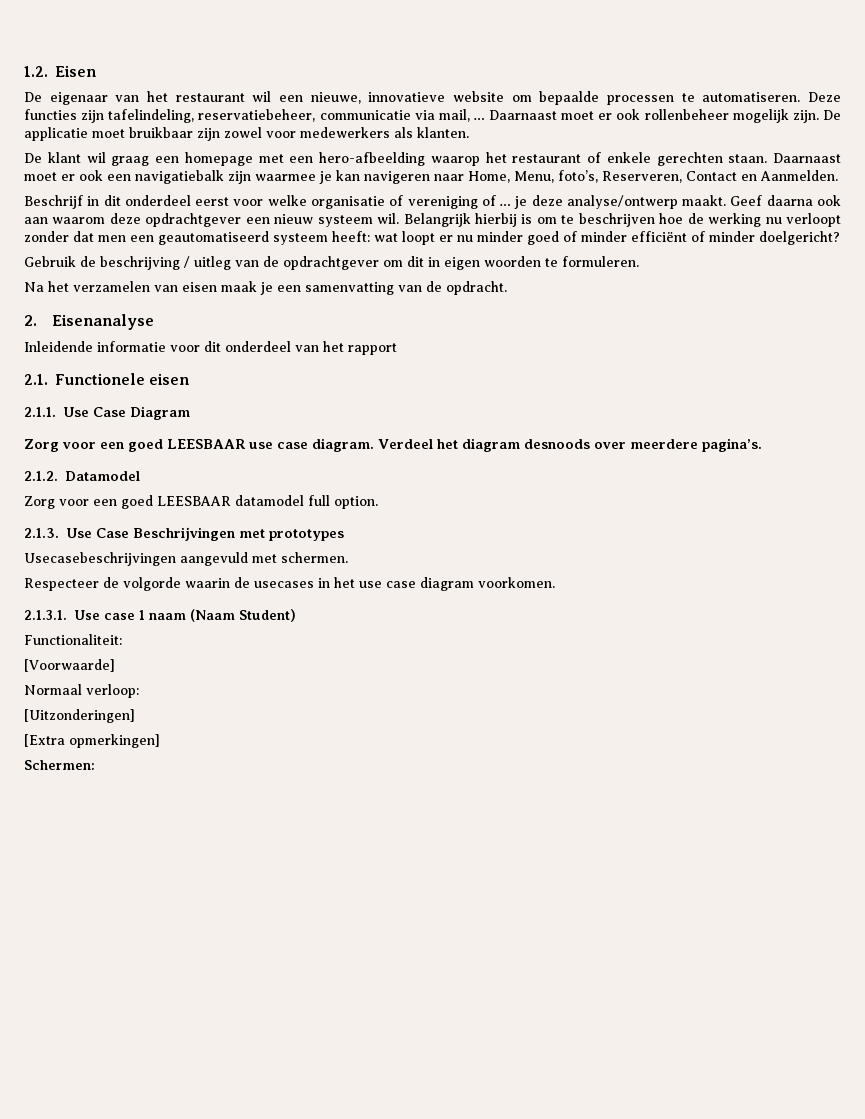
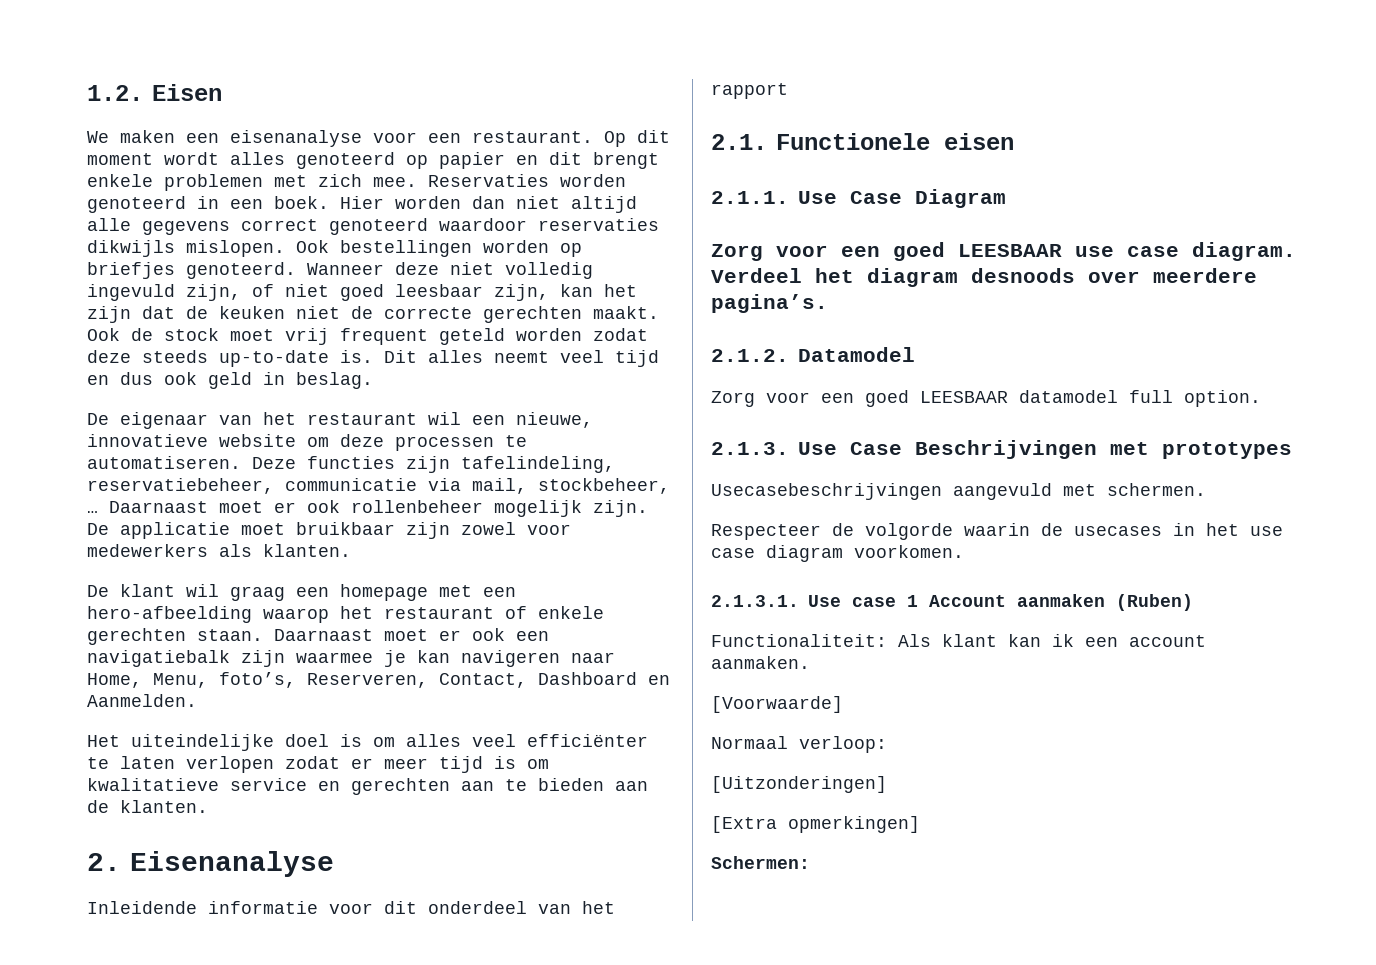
(96, 71) none -> [87,130,670,147] [87,152,659,169] [87,174,626,191] [87,196,637,213] [87,218,659,235] [87,240,582,257] [87,262,593,279] [87,284,637,301] [87,306,659,323] [87,328,648,345] [87,350,659,367] [87,372,373,389] // We maken een eisenanalyse voor een restaurant. Op dit moment wordt alles genoteerd op papier en dit brengt enkele problemen met zich mee. Reservaties worden genoteerd in een boek. Hier worden dan niet altijd alle gegevens correct genoteerd waardoor reservaties dikwijls mislopen. Ook bestellingen worden op briefjes genoteerd. Wanneer deze niet volledig ingevuld zijn, of niet goed leesbaar zijn, kan het zijn dat de keuken niet de correcte gerechten maakt. Ook de stock moet vrij frequent geteld worden zodat deze steeds up-to-date is. Dit alles neemt veel tijd en dus ook geld in beslag.
[539,91,600,105] bepaalde -> [340,434,384,447] deze
(470, 115) none -> [538,478,670,494] stockbeheer,
[686,171,737,181] Contact -> [439,672,637,688] Contact, Dashboard
[24,195,842,209] [24,213,842,227] [24,231,840,245] [24,256,639,270] [24,281,507,295] Beschrijf in dit onderdeel eerst voor welke organisatie of vereniging of … je deze analyse/ontwerp maakt. Geef daarna ook aan waarom deze opdrachtgever een nieuw systeem wil. Belangrijk hierbij is om te beschrijven hoe de werking nu verloopt zonder dat men een geautomatiseerd systeem heeft: wat loopt er nu minder goed of minder efficiënt of minder doelgericht? // Gebruik de beschrijving / uitleg van de opdrachtgever om dit in eigen woorden te formuleren. // Na het verzamelen van eisen maak je een samenvatting van de opdracht. -> [87,734,648,751] [87,756,549,773] [87,778,648,795] [87,800,208,813] Het uiteindelijke doel is om alles veel efficiënter te laten verlopen zodat er meer tijd is om kwalitatieve service en gerechten aan te bieden aan de klanten.
[149,609,296,622] [24,634,122,645] naam (Naam Student) // Functionaliteit: -> [929,594,1193,611] [711,634,1206,647] [711,656,810,669] Account aanmaken (Ruben) // Functionaliteit: Als klant kan ik een account aanmaken.

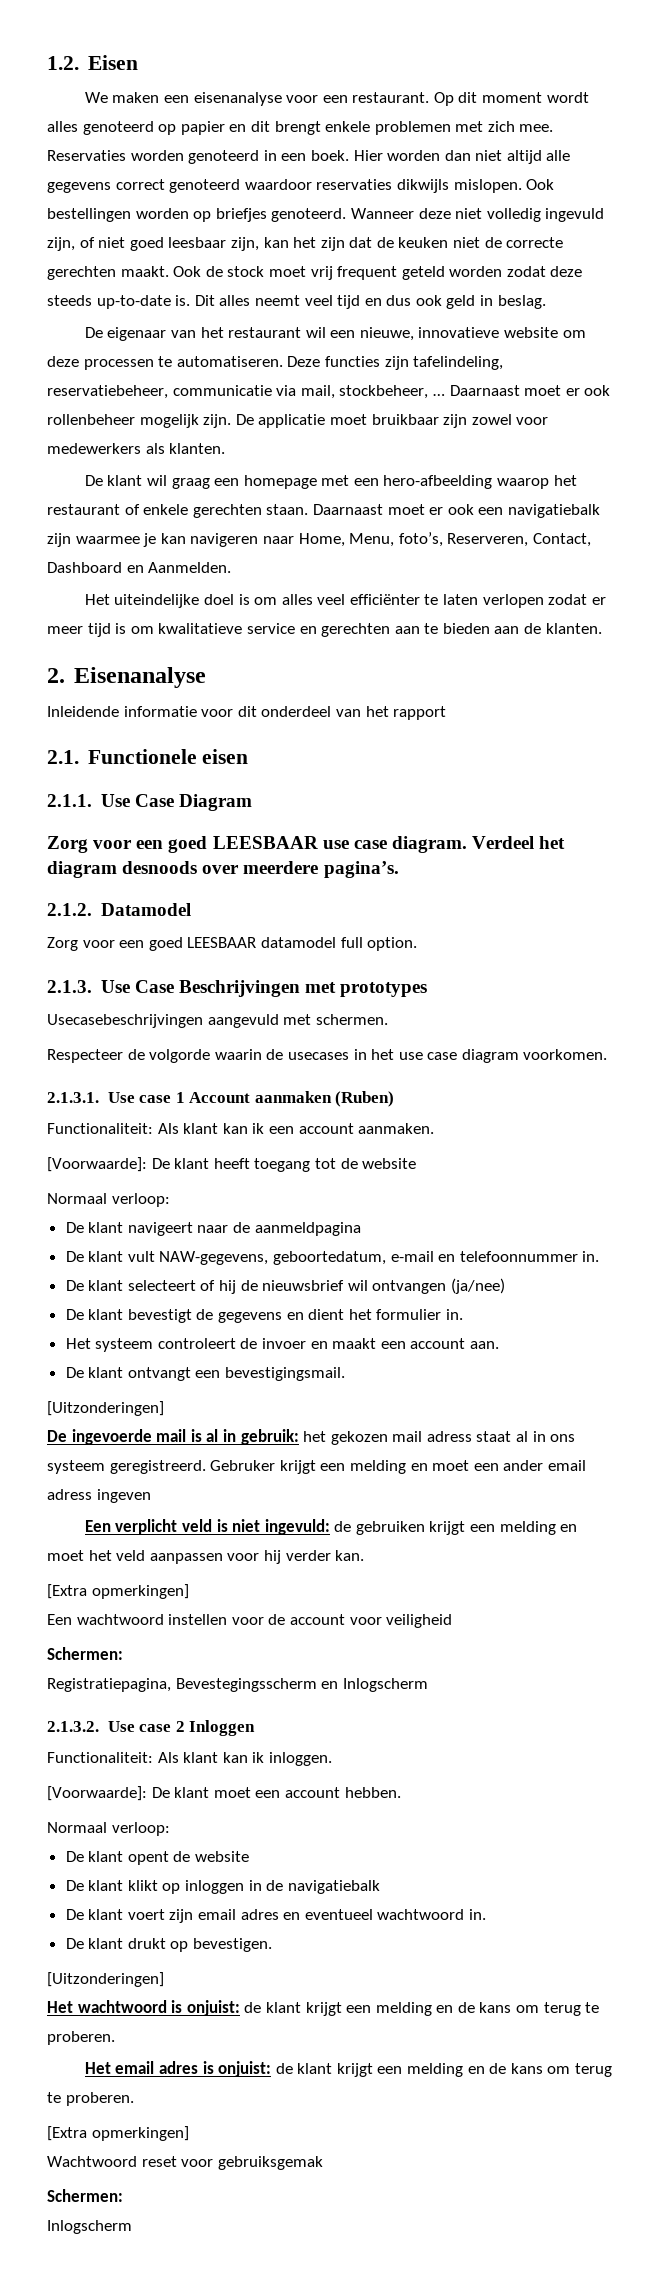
[711,696,843,713] [711,736,887,753] [711,776,887,793] [711,816,920,833] [711,856,810,869] [Voorwaarde] // Normaal verloop: // [Uitzonderingen] // [Extra opmerkingen] // Schermen: -> [47,1157,417,1172] [47,1193,170,1207] [65,1222,361,1236] [65,1251,600,1265] [65,1278,506,1294] [65,1309,464,1323] [65,1338,500,1352] [65,1367,346,1381] [47,1401,164,1416] [47,1429,576,1445] [47,1460,586,1474] [47,1489,151,1503] [84,1519,578,1535] [47,1550,365,1564] [47,1584,189,1599] [47,1614,453,1628] [47,1647,123,1660] [47,1678,428,1692] [47,1720,256,1736] [47,1752,332,1766] [47,1786,401,1801] [47,1822,170,1836] [65,1851,250,1865] [65,1880,380,1894] [65,1909,487,1923] [65,1938,273,1952] [47,1972,164,1987] [47,2000,600,2016] [47,2031,115,2045] [84,2061,613,2077] [47,2092,134,2106] [47,2126,189,2141] [47,2156,323,2170] [47,2189,123,2202] [47,2220,132,2234] [Voorwaarde]: De klant heeft toegang tot de website // Normaal verloop: // De klant navigeert naar de aanmeldpagina // De klant vult NAW-gegevens, geboortedatum, e-mail en telefoonnummer in. // De klant selecteert of hij de nieuwsbrief wil ontvangen (ja/nee) // De klant bevestigt de gegevens en dient het formulier in. // Het systeem controleert de invoer en maakt een account aan. // De klant ontvangt een bevestigingsmail. // [Uitzonderingen] // De ingevoerde mail is al in gebruik: het gekozen mail adress staat al in ons systeem geregistreerd. Gebruker krijgt een melding en moet een ander email adress ingeven // Een verplicht veld is niet ingevuld: de gebruiken krijgt een melding en moet het veld aanpassen voor hij verder kan. // [Extra opmerkingen] // Een wachtwoord instellen voor de account voor veiligheid // Schermen: // Registratiepagina, Bevestegingsscherm en Inlogscherm // 2.1.3.2. Use case 2 Inloggen // Functionaliteit: Als klant kan ik inloggen. // [Voorwaarde]: De klant moet een account hebben. // Normaal verloop: // De klant opent de website // De klant klikt op inloggen in de navigatiebalk // De klant voert zijn email adres en eventueel wachtwoord in. // De klant drukt op bevestigen. // [Uitzonderingen] // Het wachtwoord is onjuist: de klant krijgt een melding en de kans om terug te proberen. // Het email adres is onjuist: de klant krijgt een melding en de kans om terug te proberen. // [Extra opmerkingen] // Wachtwoord reset voor gebruiksgemak // Schermen: // Inlogscherm

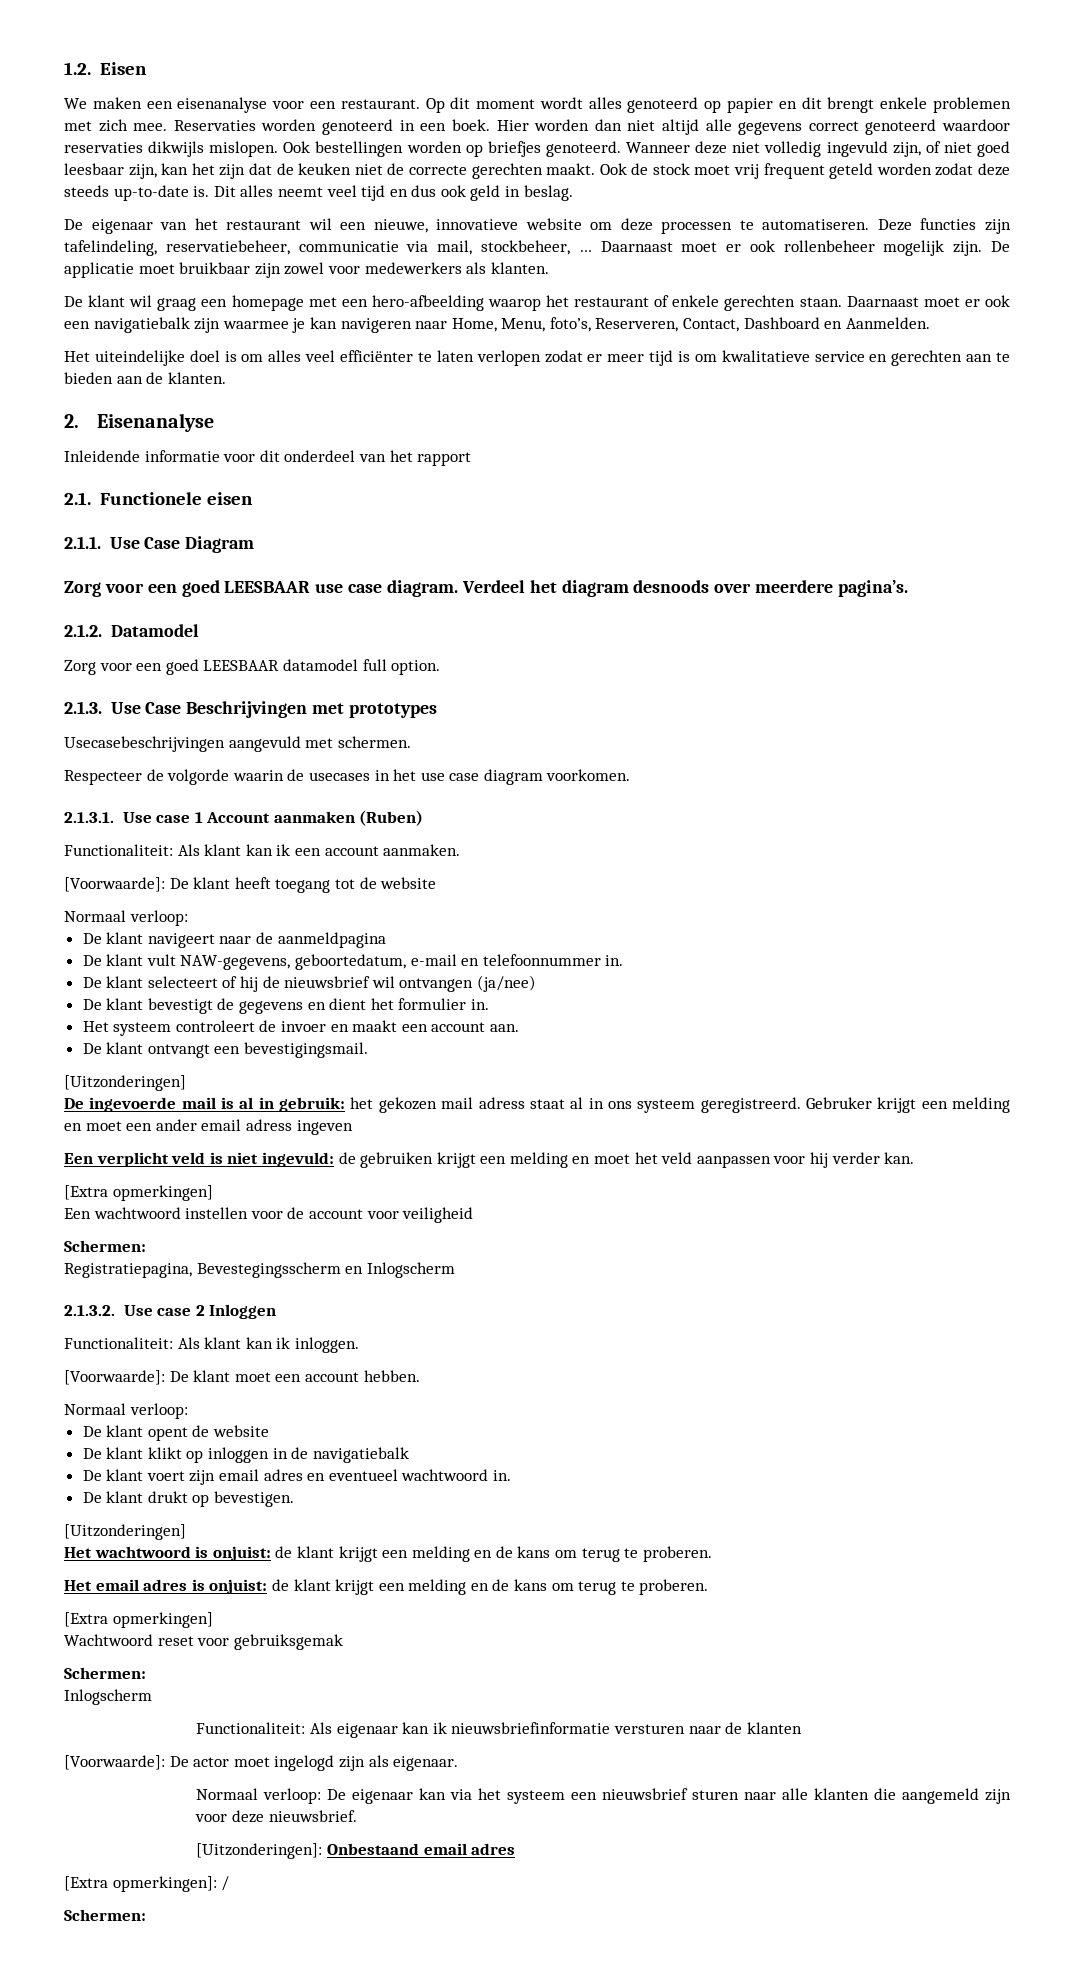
(132, 2227) none -> [196,1722,802,1738] [64,1755,459,1771] [196,1788,1011,1804] [195,1810,357,1823] [196,1843,516,1859] [64,1876,230,1892] [64,1909,146,1921] // Functionaliteit: Als eigenaar kan ik nieuwsbriefinformatie versturen naar de klanten // [Voorwaarde]: De actor moet ingelogd zijn als eigenaar. // Normaal verloop: De eigenaar kan via het systeem een nieuwsbrief sturen naar alle klanten die aangemeld zijn voor deze nieuwsbrief. // [Uitzonderingen]: Onbestaand email adres // [Extra opmerkingen]: / // Schermen:

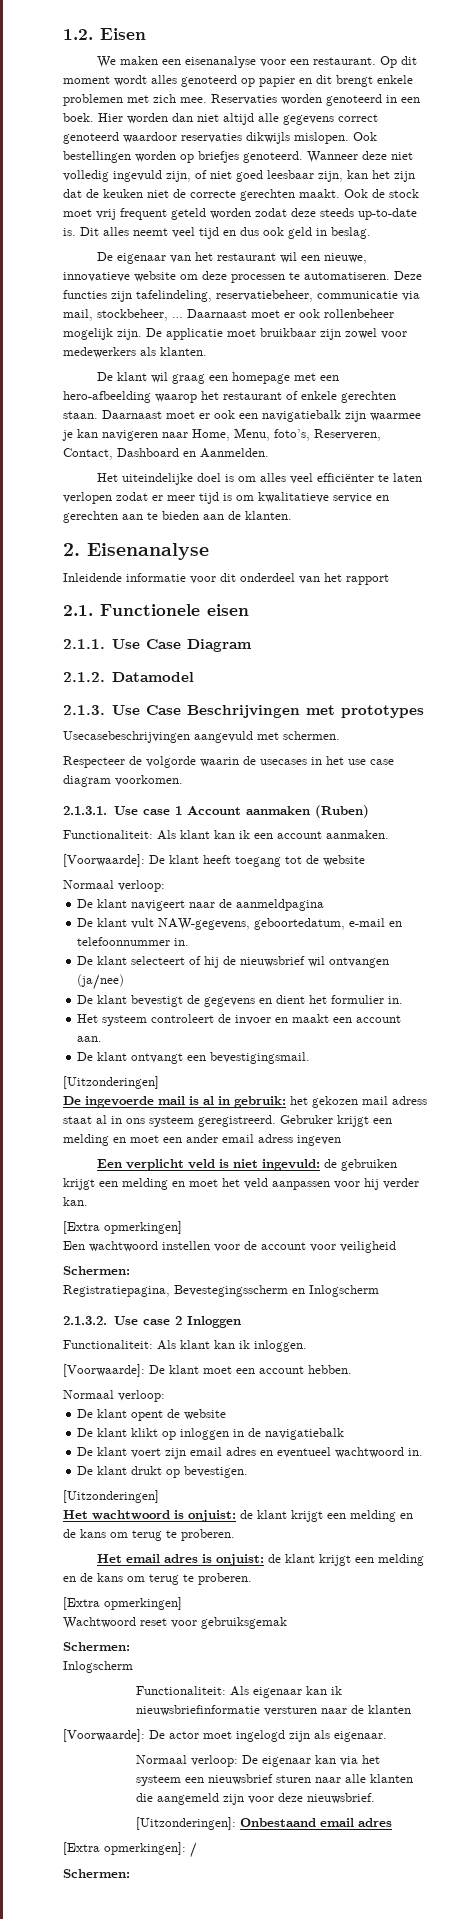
[64,580,909,597] [64,624,199,637] [64,659,441,675] Zorg voor een goed LEESBAAR use case diagram. Verdeel het diagram desnoods over meerdere pagina’s. // 2.1.2. Datamodel // Zorg voor een goed LEESBAAR datamodel full option. -> [63,672,194,682] 2.1.2. Datamodel

